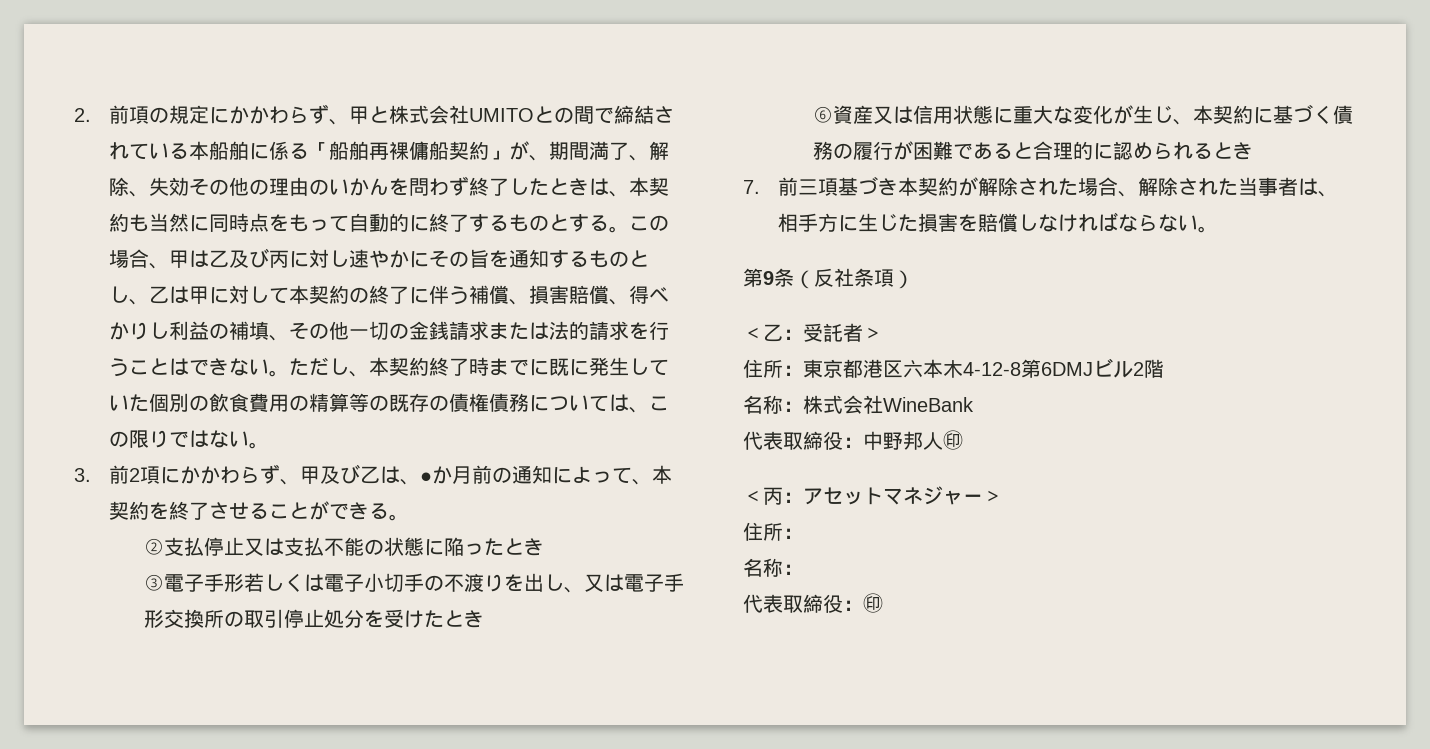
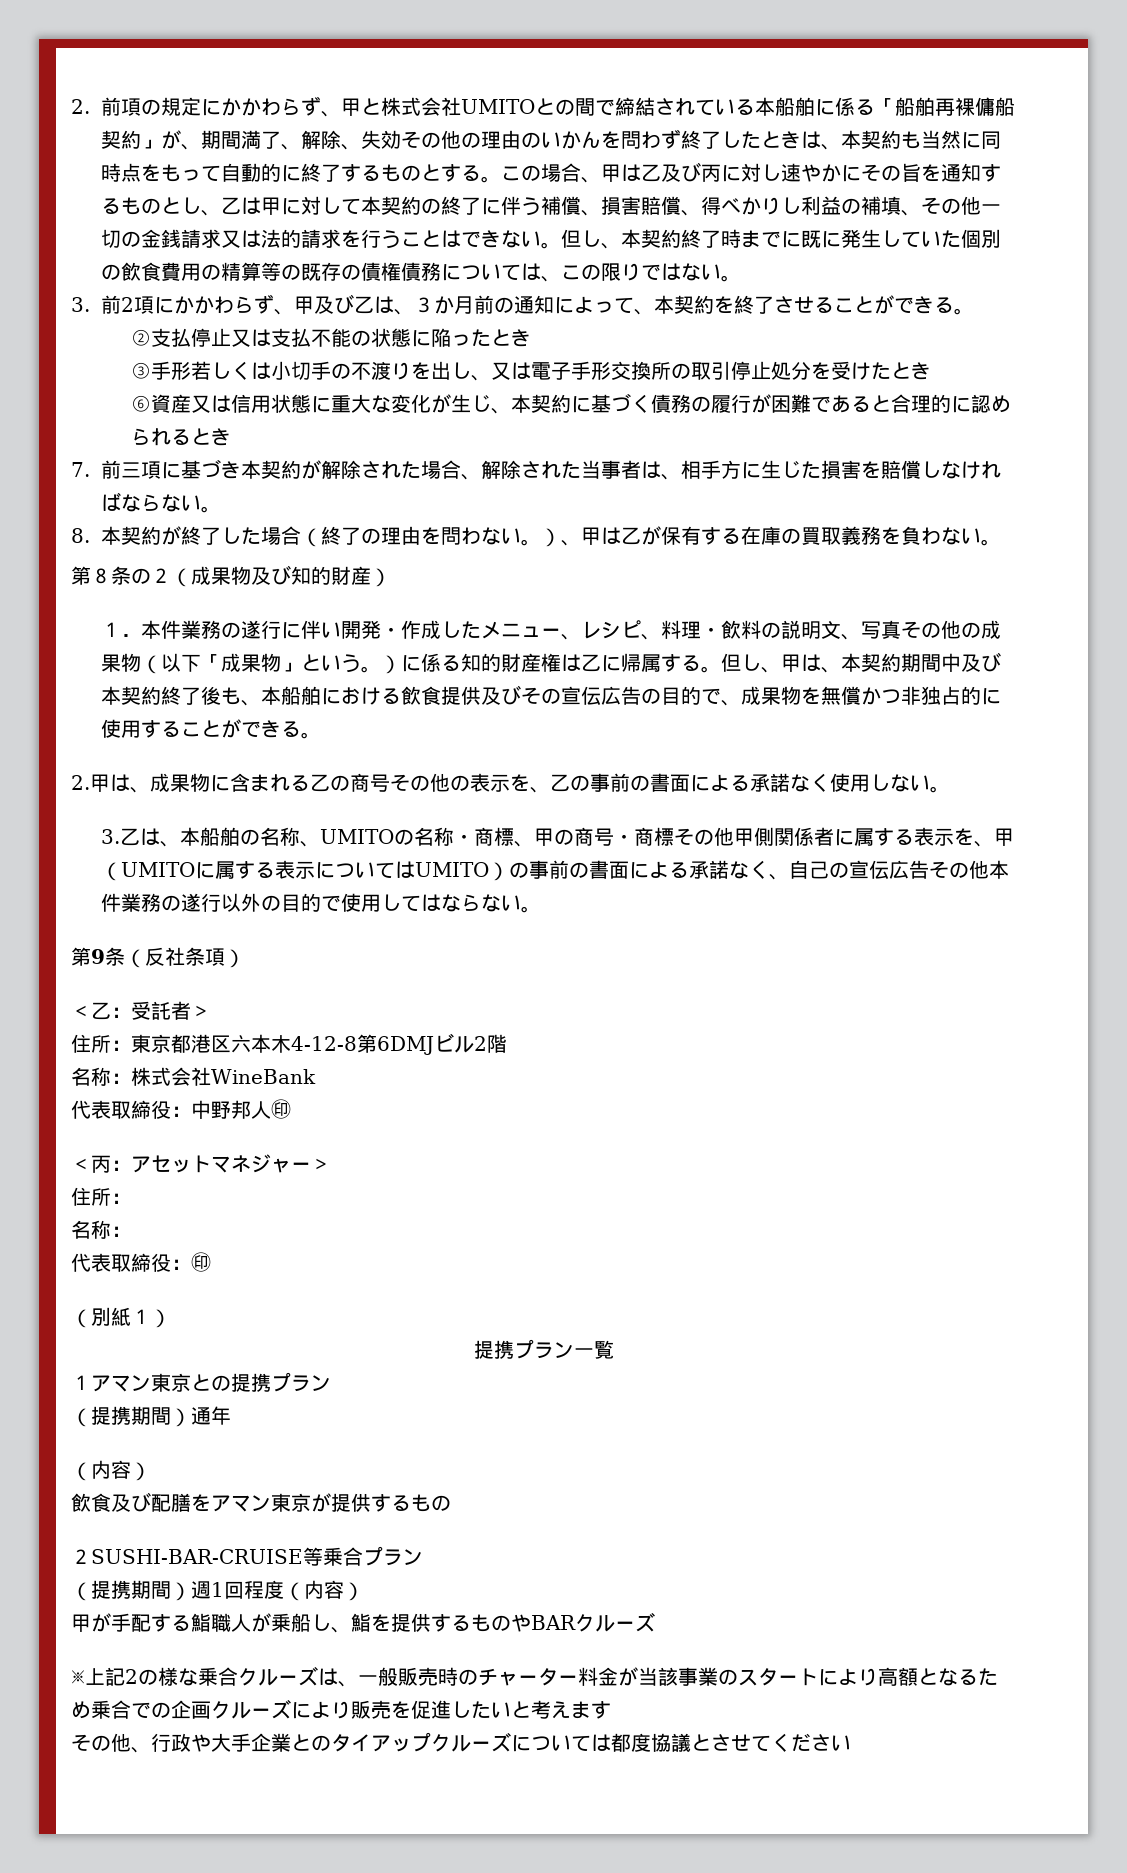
[489,322,530,340] また -> [221,230,242,248] 又
[289,357,330,376] ただ -> [561,229,582,248] 但
[420,472,433,482] ● -> [414,297,435,313] ３
[164,574,205,592] 電子 -> (152, 370) none
[324,574,365,592] 電子 -> (272, 371) none
(839, 187) none -> [161,462,182,479] に
(1219, 229) none -> [71,526,1002,547] [71,565,391,587] [101,620,1002,640] [101,652,1002,674] [101,685,1002,706] [101,719,322,739] [71,773,950,793] [101,827,1015,847] [101,860,1010,881] [101,893,542,913] // 8.本契約が終了した場合（終了の理由を問わない。）、甲は乙が保有する在庫の買取義務を負わない。 // 第８条の２（成果物及び知的財産） // １．本件業務の遂行に伴い開発・作成したメニュー、レシピ、料理・飲料の説明文、写真その他の成果物（以下「成果物」という。）に係る知的財産権は乙に帰属する。但し、甲は、本契約期間中及び本契約終了後も、本船舶における飲食提供及びその宣伝広告の目的で、成果物を無償かつ非独占的に使用することができる。 // 2.甲は、成果物に含まれる乙の商号その他の表示を、乙の事前の書面による承諾なく使用しない。 // 3.乙は、本船舶の名称、UMITOの名称・商標、甲の商号・商標その他甲側関係者に属する表示を、甲（UMITOに属する表示についてはUMITO）の事前の書面による承諾なく、自己の宣伝広告その他本件業務の遂行以外の目的で使用してはならない。
(883, 603) none -> [71,1307,171,1328] [474,1339,614,1359] [71,1372,331,1392] [71,1406,231,1427] [71,1460,151,1481] [71,1492,451,1512] [71,1546,423,1566] [71,1580,364,1601] [71,1612,655,1633] [71,1666,998,1687] [71,1699,611,1719] [71,1732,851,1753] // （別紙１） // 提携プラン一覧 // １アマン東京との提携プラン // （提携期間）通年 // （内容） // 飲食及び配膳をアマン東京が提供するもの // ２SUSHI-BAR-CRUISE等乗合プラン // （提携期間）週1回程度（内容） // 甲が手配する鮨職人が乗船し、鮨を提供するものやBARクルーズ // ※上記2の様な乗合クルーズは、一般販売時のチャーター料金が当該事業のスタートにより高額となるため乗合での企画クルーズにより販売を促進したいと考えます // その他、行政や大手企業とのタイアップクルーズについては都度協議とさせてください

